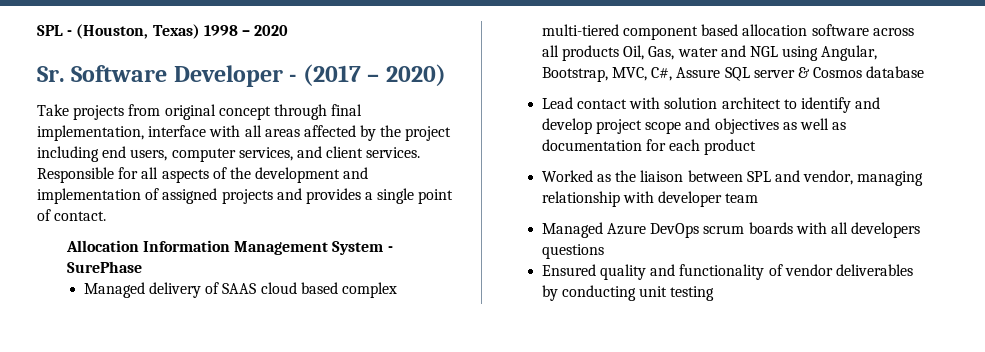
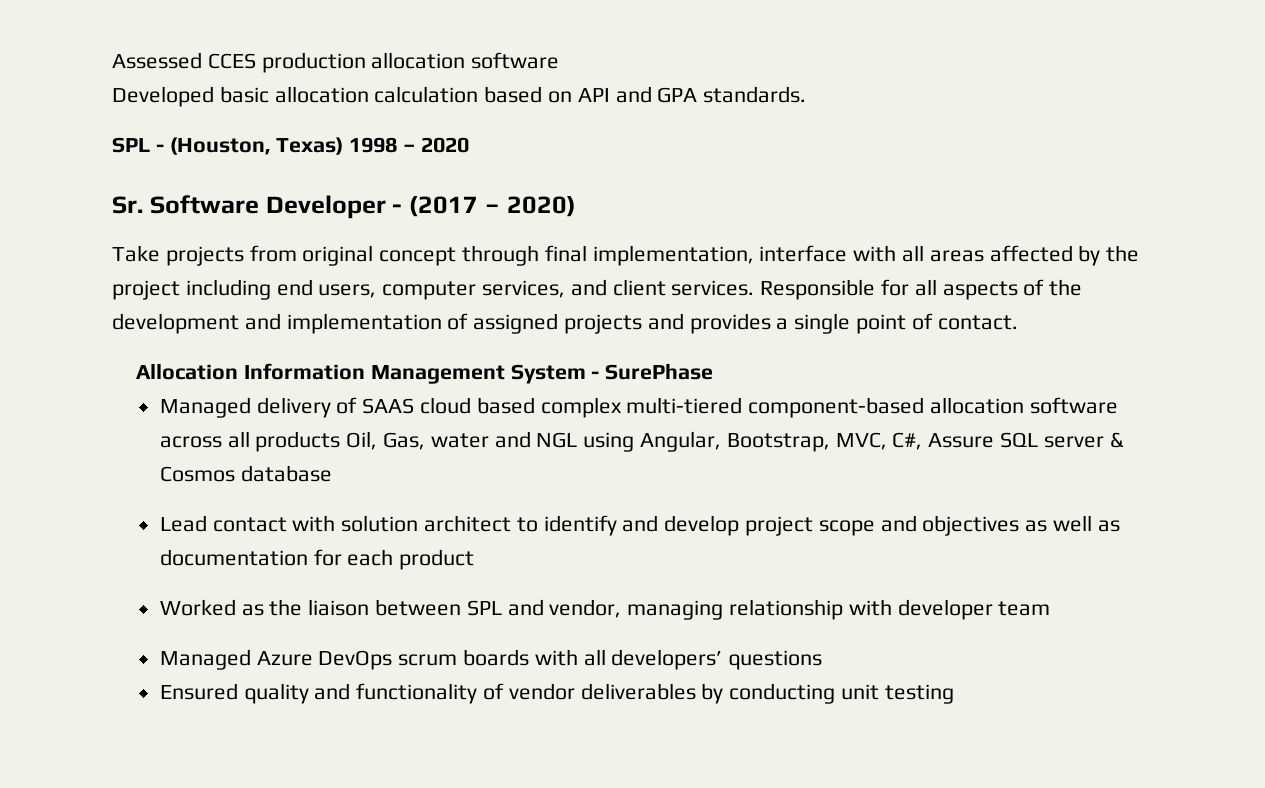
(37, 30) none -> [112,52,560,73] [112,86,807,107] Assessed CCES production allocation software // Developed basic allocation calculation based on API and GPA standards. //
[623,24,739,40] component based -> [748,397,925,418] component-based
[851,222,921,238] developers -> [611,649,723,670] developers’

